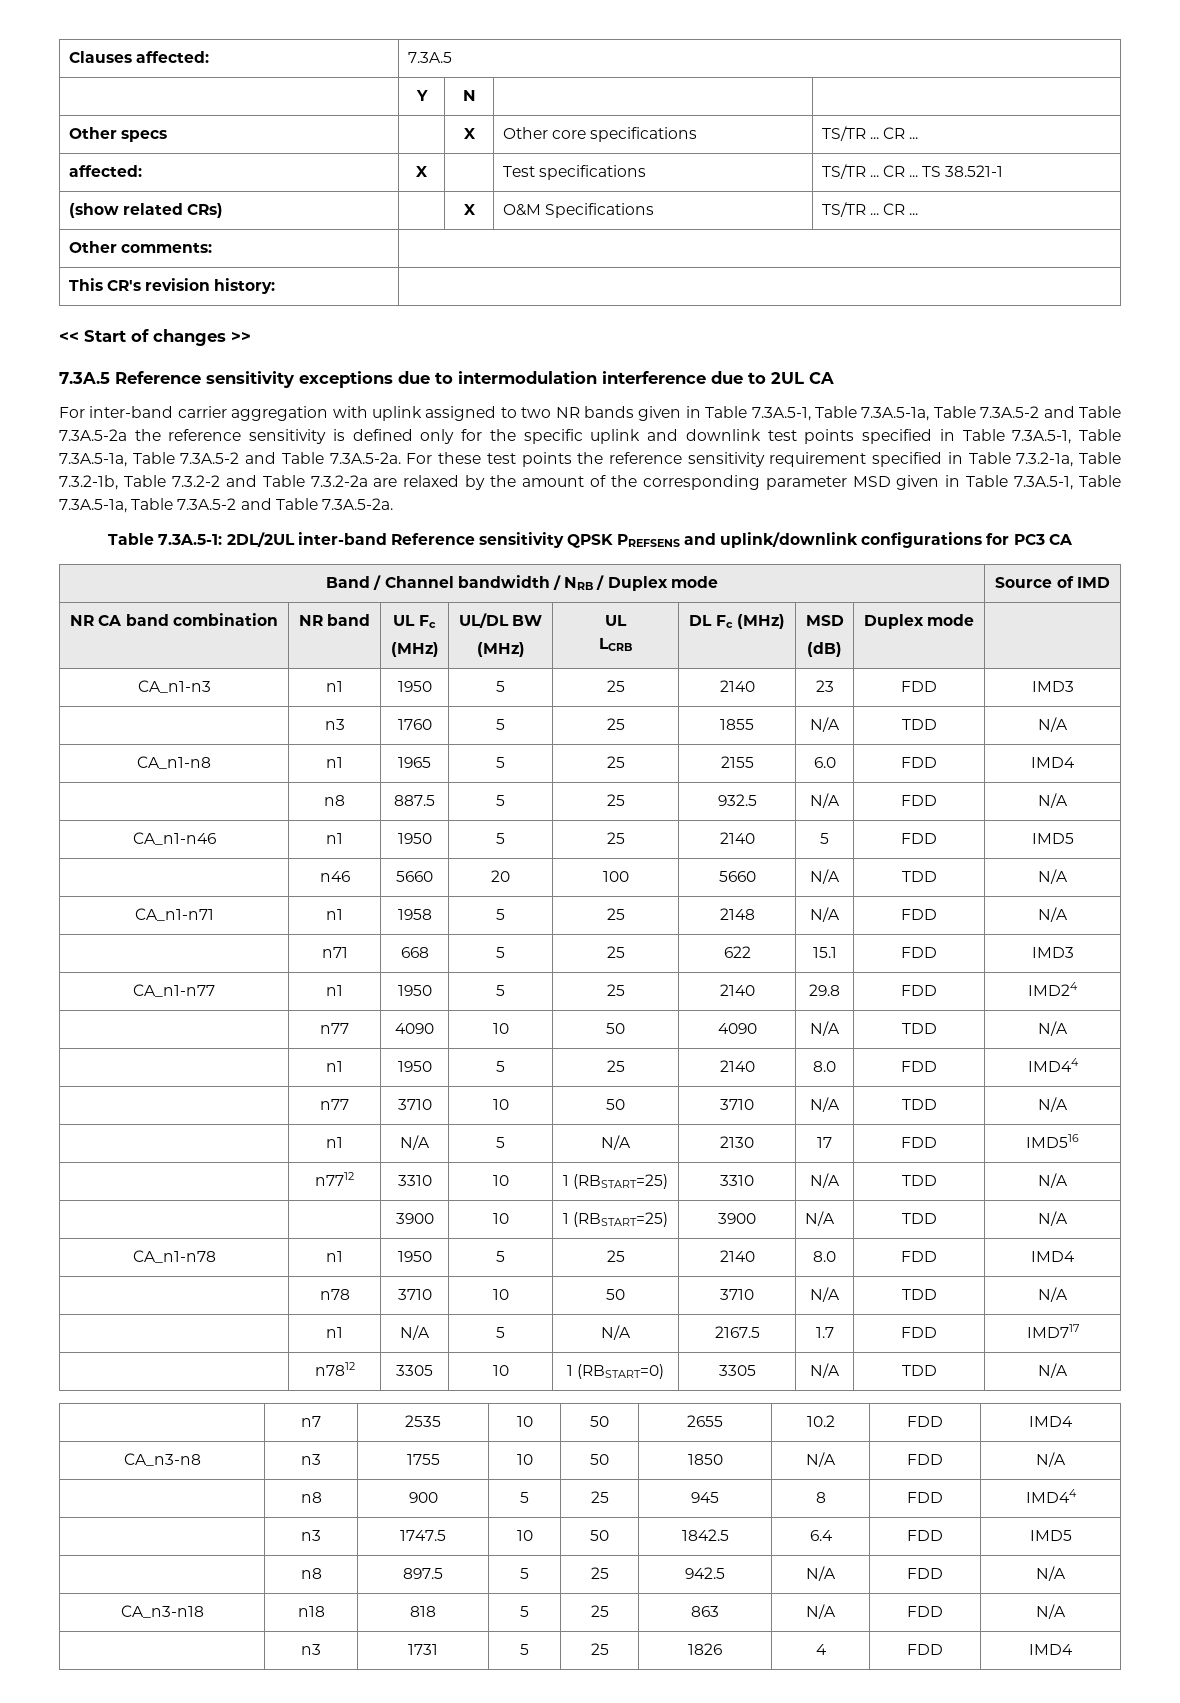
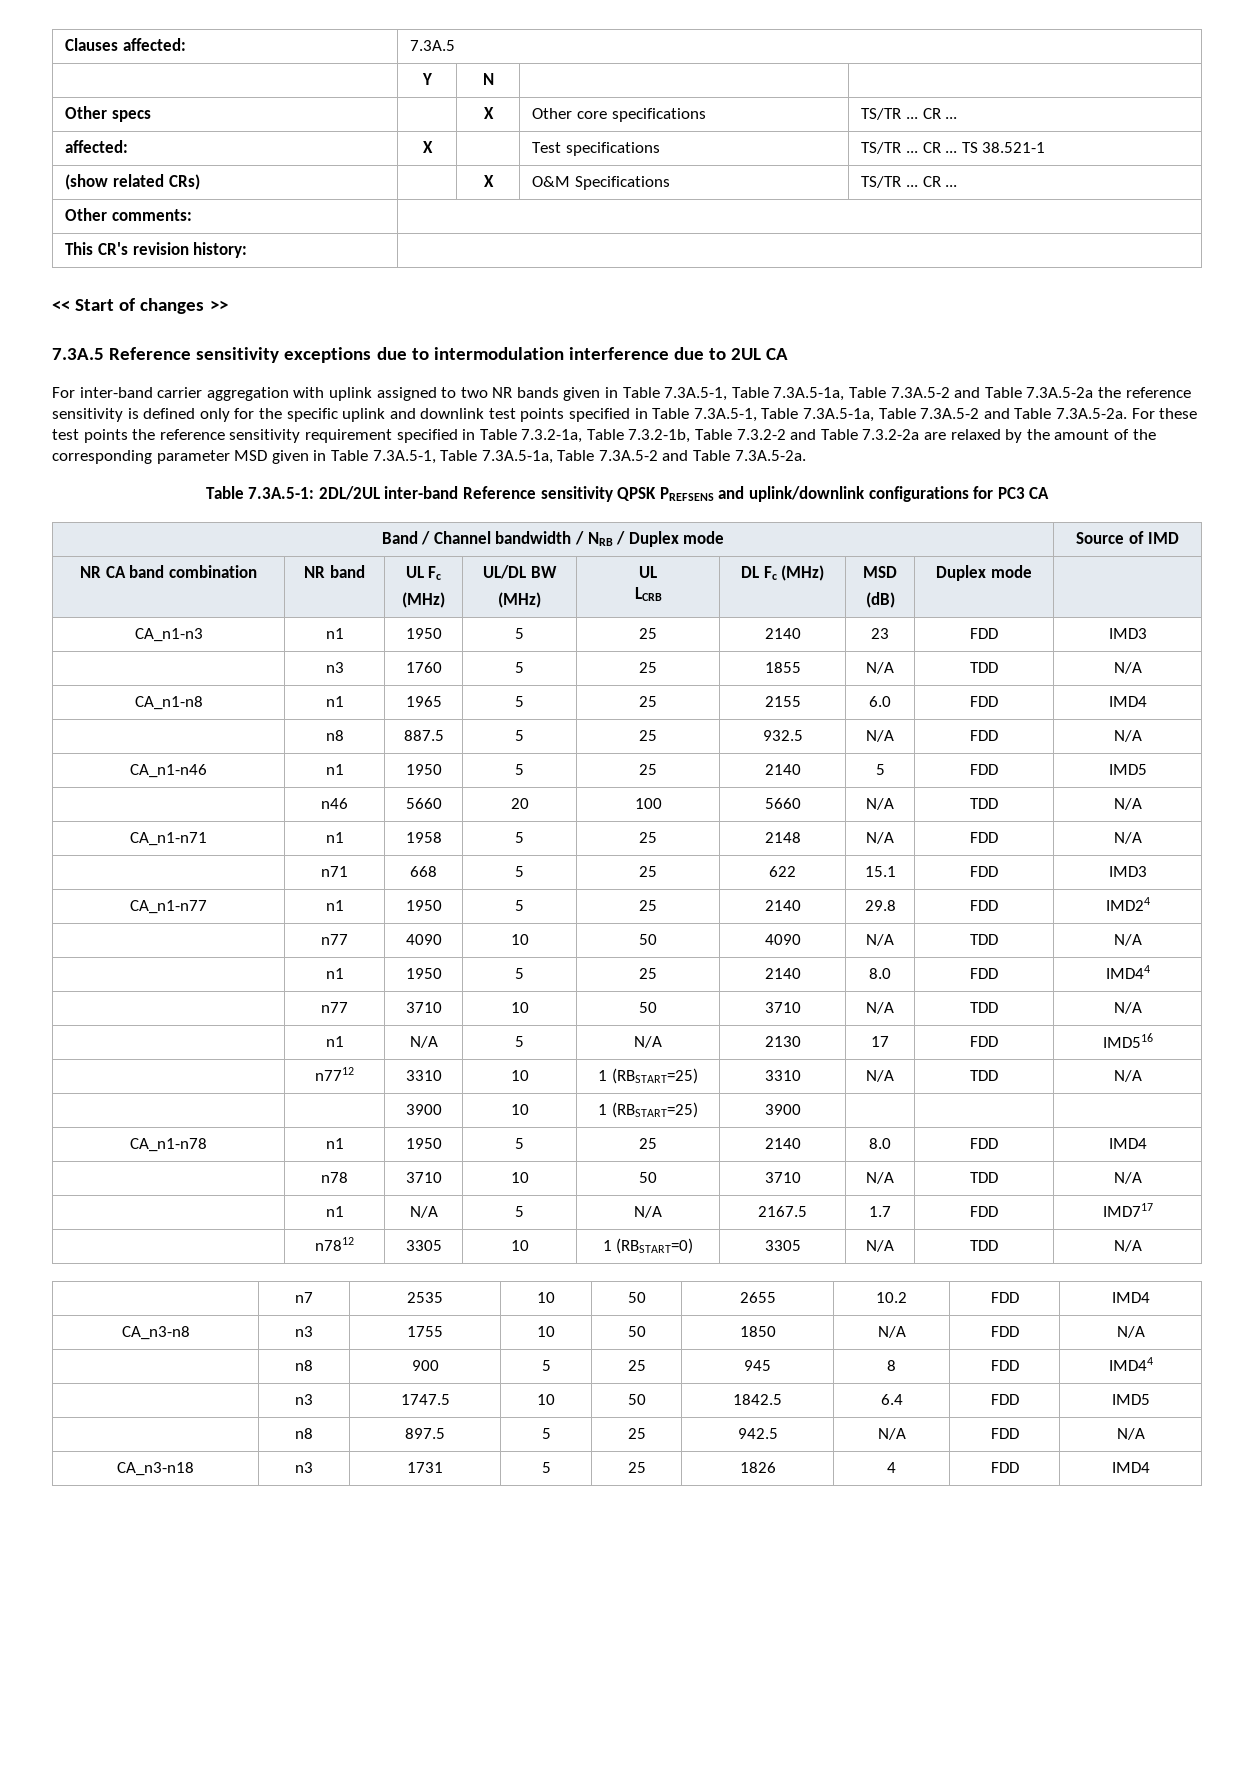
[804,1211,835,1226] [901,1213,937,1224] [1038,1211,1068,1226] N/A | TDD | N/A -> (801, 1109) | |
[297,1606,325,1617] [410,1606,436,1617] [520,1606,529,1617] [590,1605,609,1617] [691,1606,719,1617] [806,1604,836,1619] [907,1606,943,1617] [1036,1604,1066,1619] | n18 | 818 | 5 | 25 | 863 | N/A | FDD | N/A // -> (194, 1469) none

